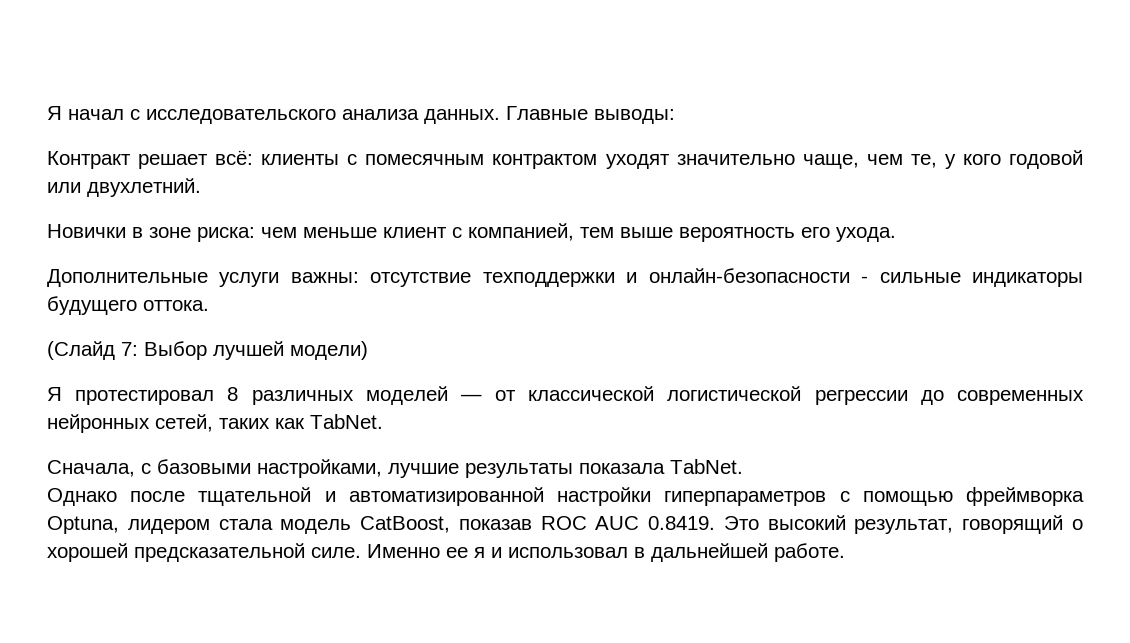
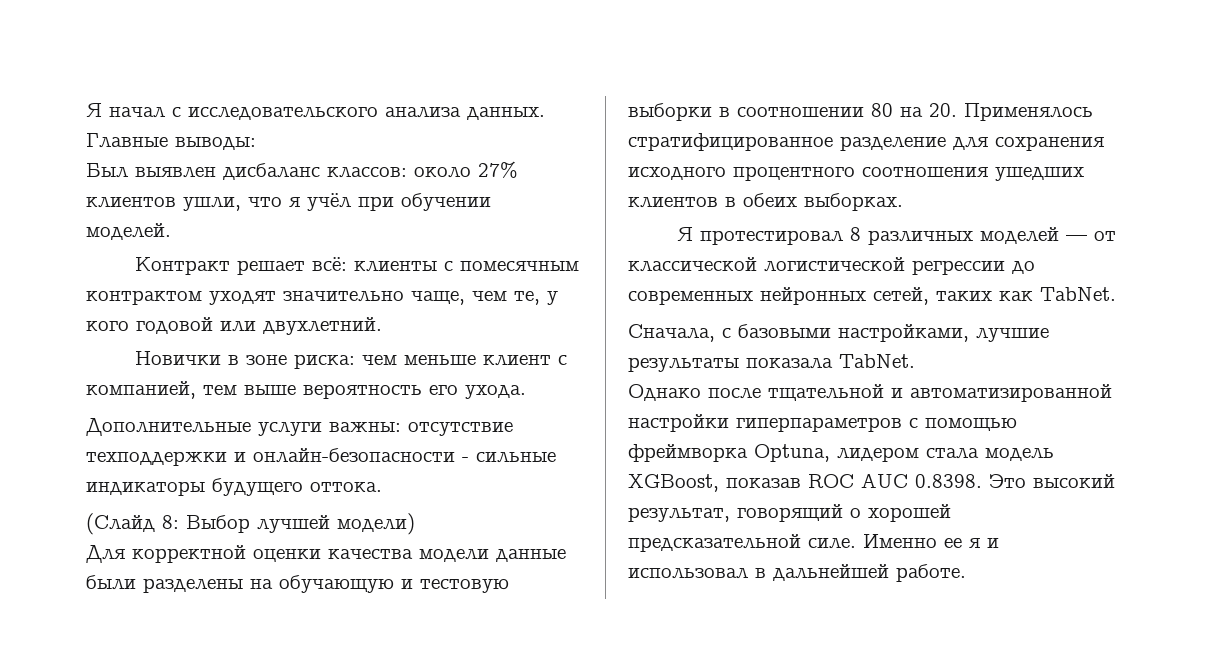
(675, 116) none -> [86,161,518,180] [86,193,491,211] [86,223,171,240] // Был выявлен дисбаланс классов: около 27% клиентов ушли, что я учёл при обучении моделей.
[121,342,138,356] 7: -> [162,515,179,529] 8:
(368, 350) none -> [86,545,566,563] [86,575,509,593] [628,103,1093,121] [628,133,1104,151] [628,166,1084,181] [628,193,903,211] // Для корректной оценки качества модели данные были разделены на обучающую и тестовую выборки в соотношении 80 на 20. Применялось стратифицированное разделение для сохранения исходного процентного соотношения ушедших клиентов в обеих выборках.
[360,516,451,533] CatBoost, -> [628,474,719,492] XGBoost,
[648,516,716,530] 0.8419. -> [915,474,982,488] 0.8398.

